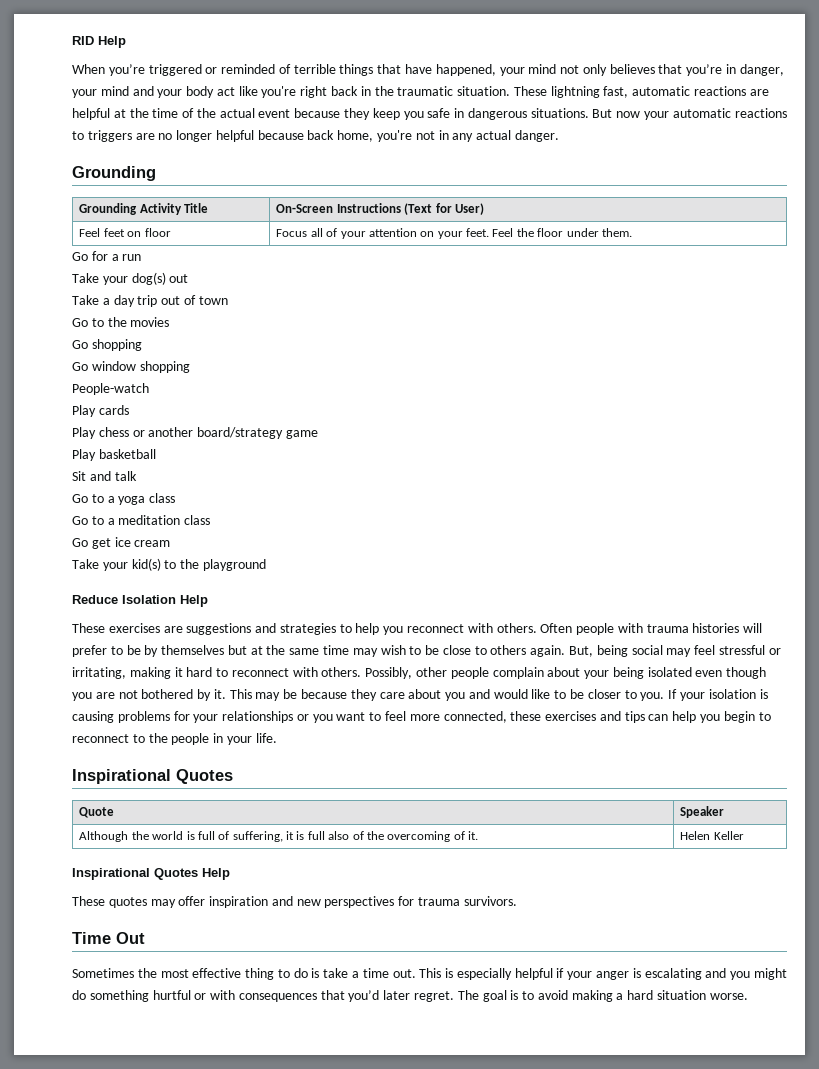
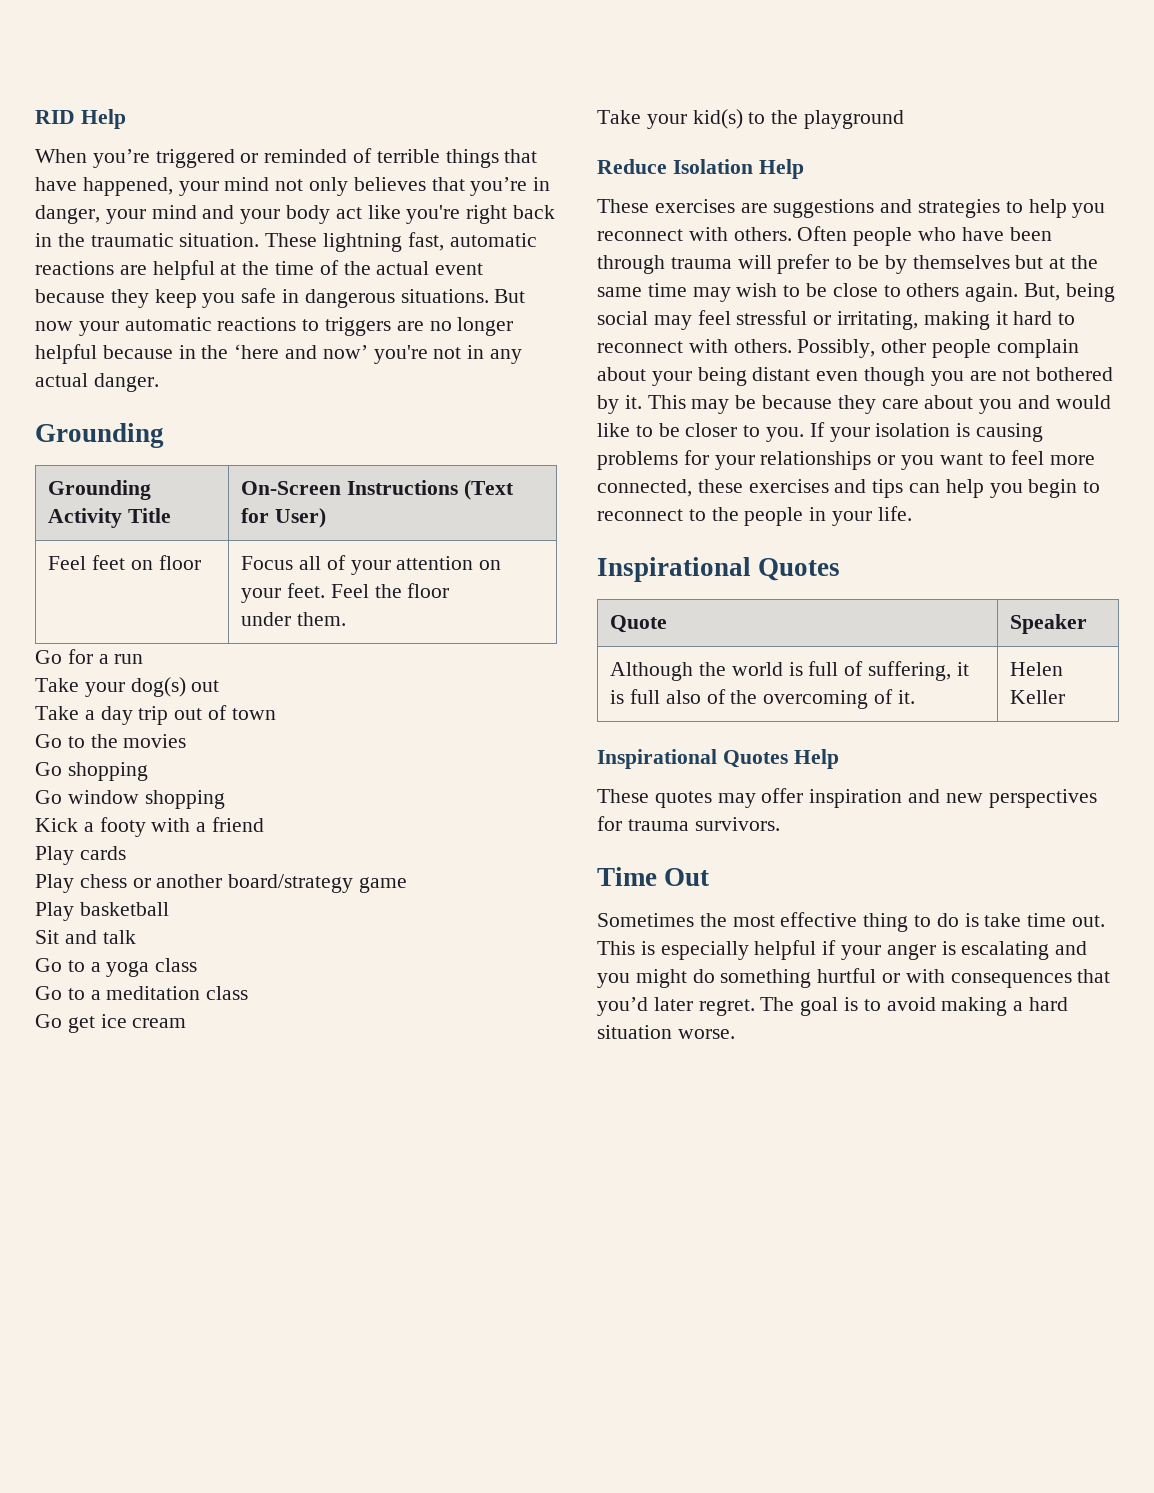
[307,130,374,142] back home, -> [178,344,368,359] in the ‘here and now’
(564, 232) none -> (450, 590) //
[72,383,149,395] People-watch -> [35,817,265,837] Kick a footy with a friend
[617,623,740,633] with trauma histories -> [918,227,1052,241] [597,255,732,274] who have been through trauma
[647,667,692,677] isolated -> [752,367,811,381] distant
[352,971,360,978] a -> (1022, 920) none

